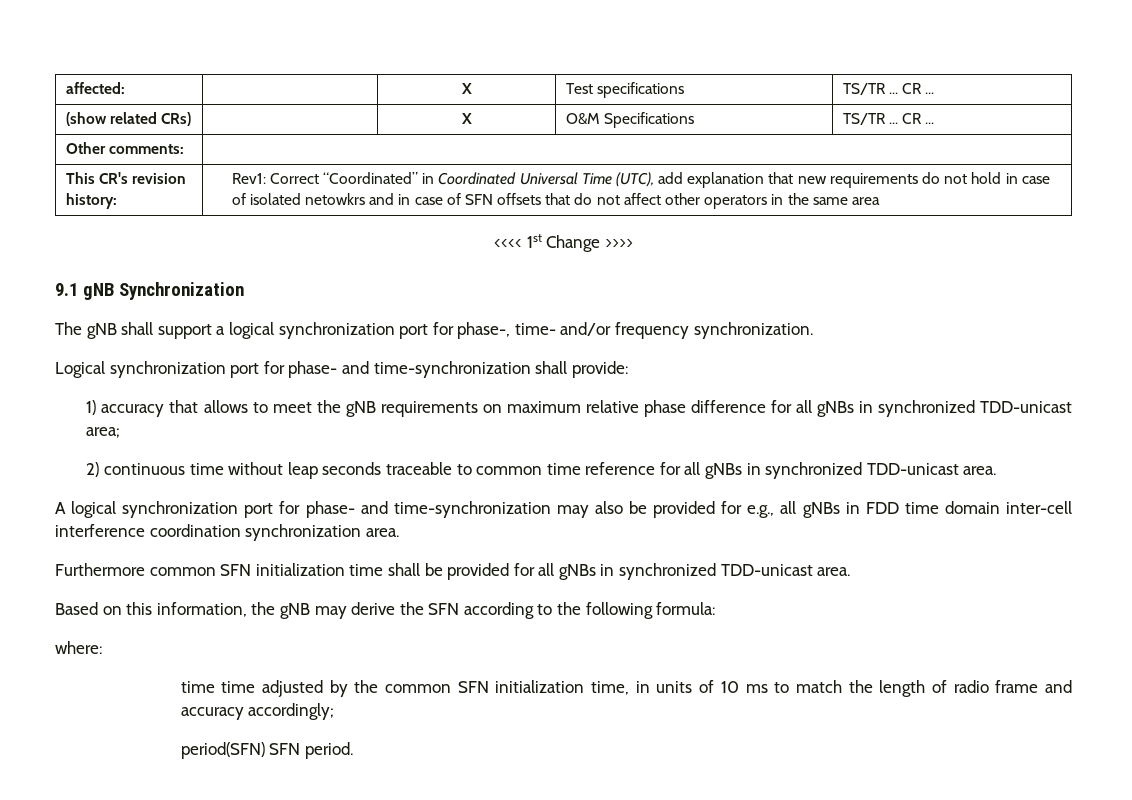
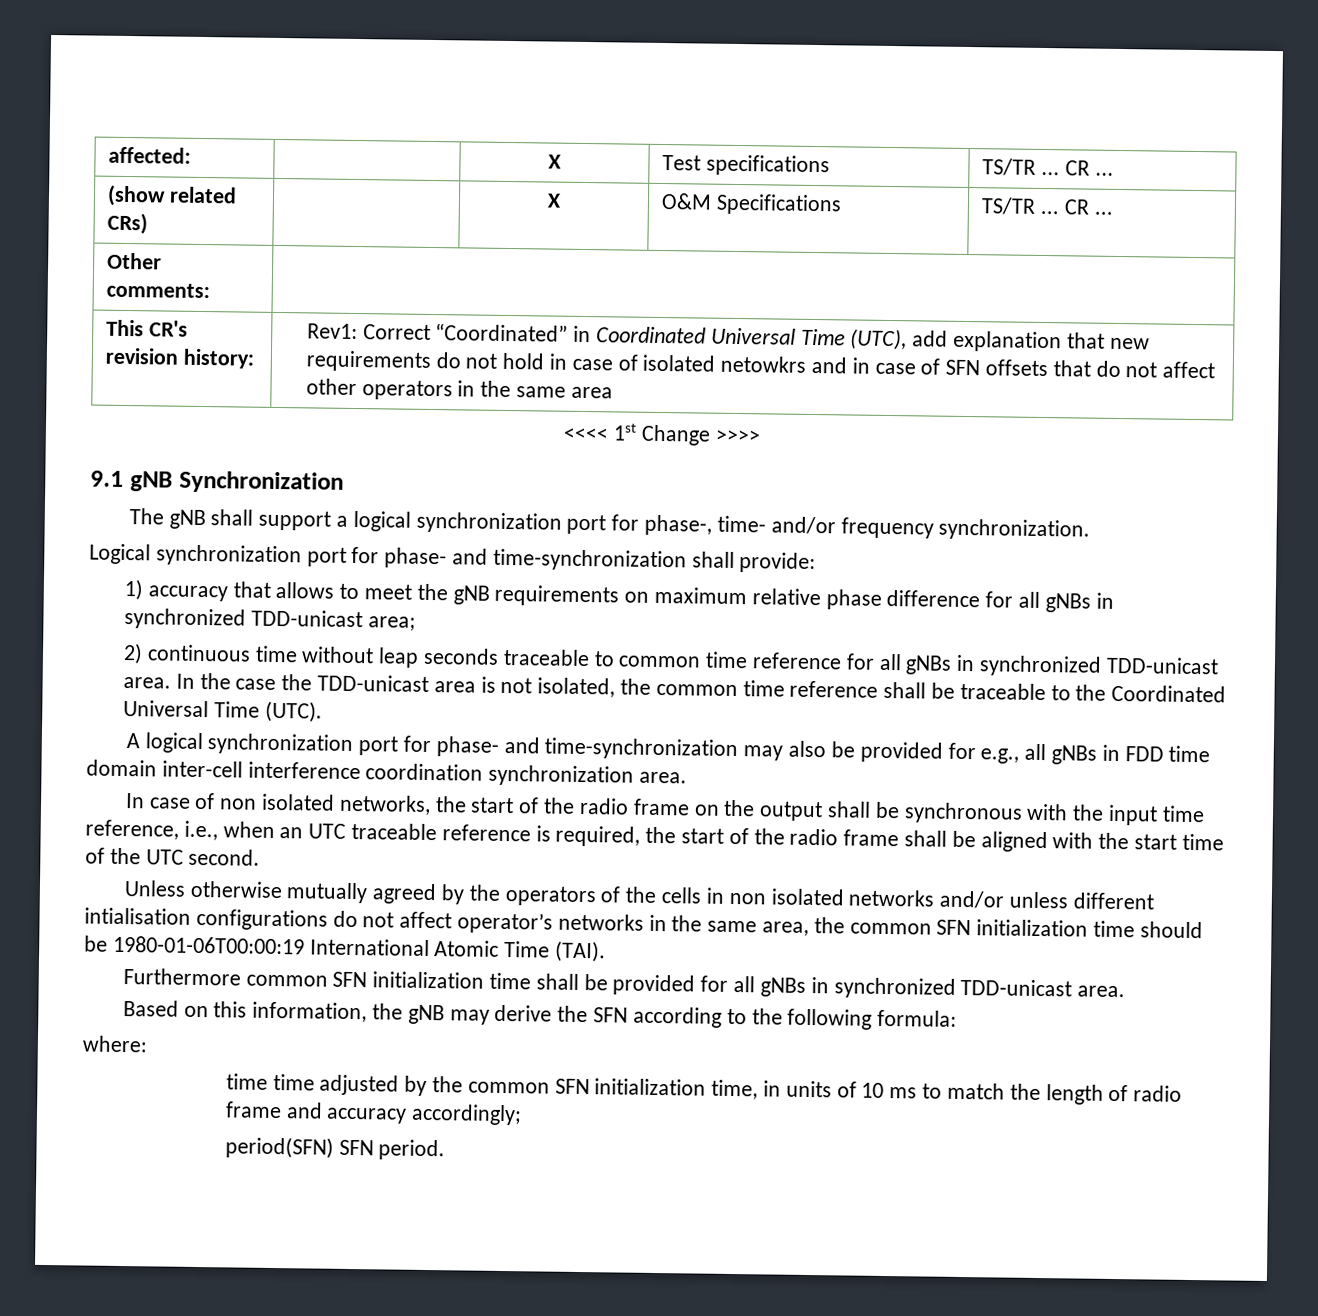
(997, 470) none -> [175,672,1227,703] [122,699,323,723] In the case the TDD-unicast area is not isolated, the common time reference shall be traceable to the Coordinated Universal Time (UTC).
(399, 532) none -> [124,792,1205,826] [85,819,1224,853] [85,847,261,866] [123,880,1154,910] [84,907,1203,939] [84,935,607,963] // In case of non isolated networks, the start of the radio frame on the output shall be synchronous with the input time reference, i.e., when an UTC traceable reference is required, the start of the radio frame shall be aligned with the start time of the UTC second. // Unless otherwise mutually agreed by the operators of the cells in non isolated networks and/or unless different intialisation configurations do not affect operator’s networks in the same area, the common SFN initialization time should be 1980-01-06T00:00:19 International Atomic Time (TAI).

